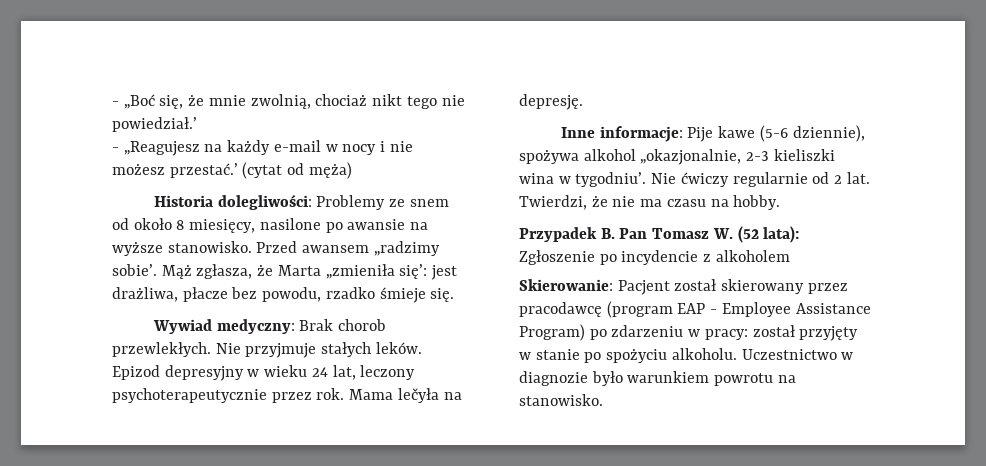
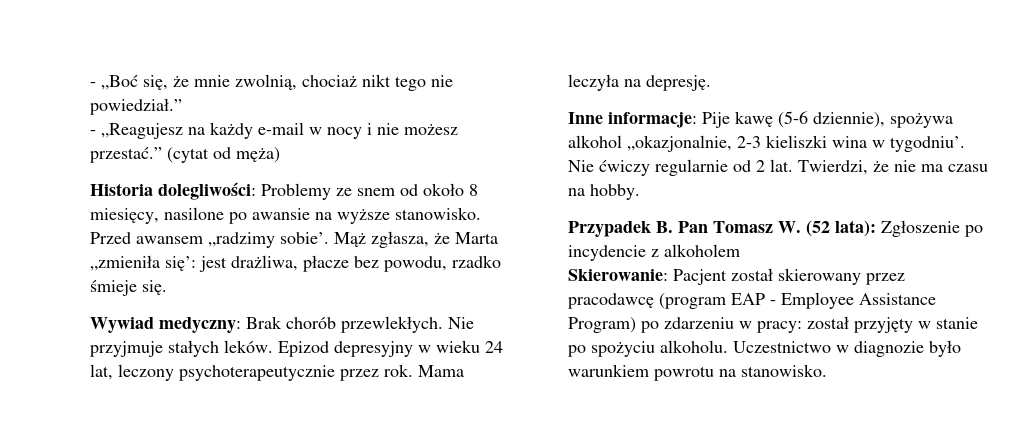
[112,117,197,132] powiedział.’ -> [90,98,182,115] powiedział.”
[169,163,238,178] przestać.’ -> [90,147,162,163] przestać.”
[338,319,387,331] chorob -> [286,317,336,329] chorób
[397,388,439,403] lečyła -> [568,74,619,91] leczyła
[718,126,756,138] kawe -> [735,111,773,127] kawę

